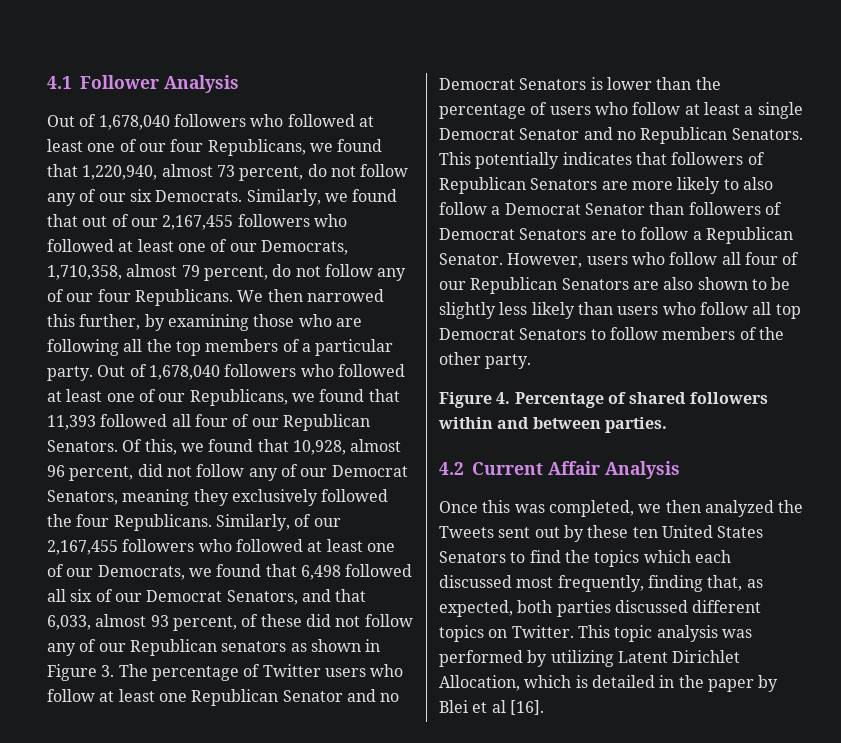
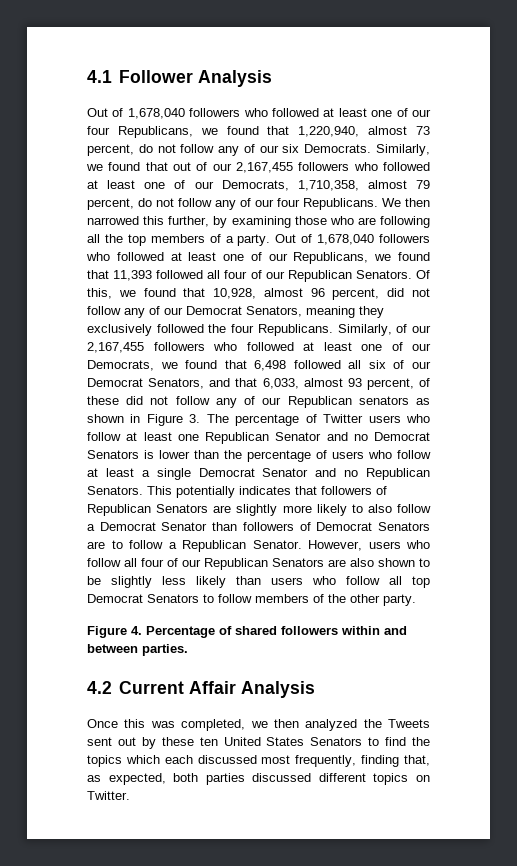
[315,339,394,356] particular -> (234, 239) none
(628, 185) none -> [236,504,278,516] slightly
[577,625,752,642] [439,650,741,667] [439,675,779,692] [439,700,544,715] This topic analysis was performed by utilizing Latent Dirichlet Allocation, which is detailed in the paper by Blei et al [16]. -> (130, 795) none

